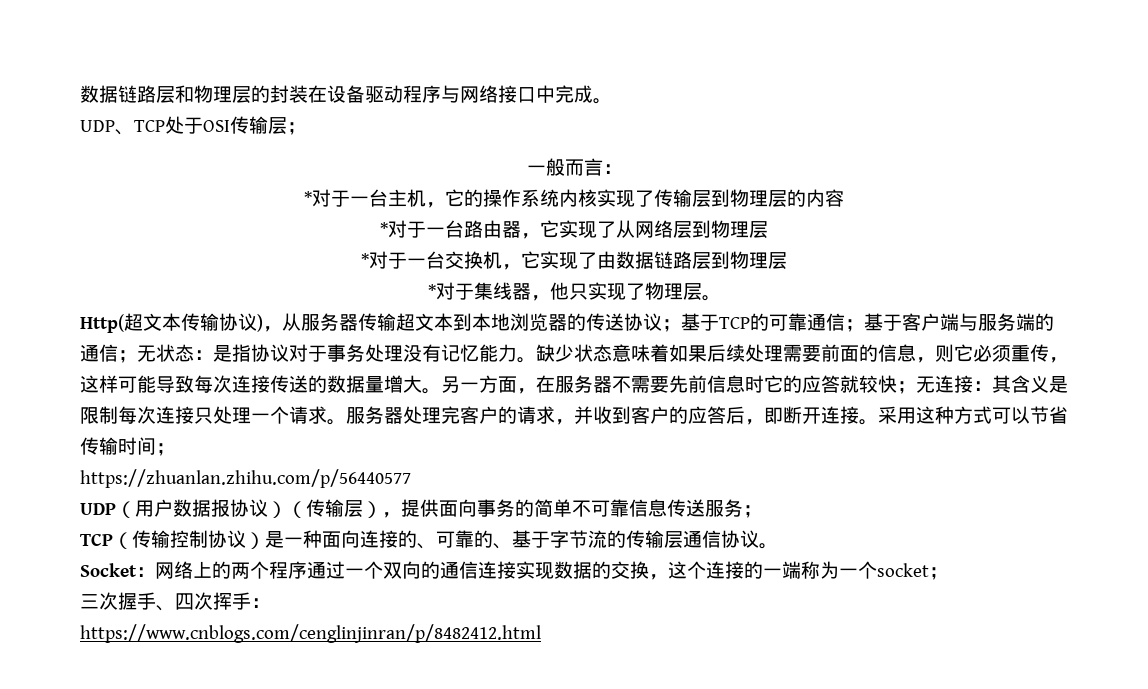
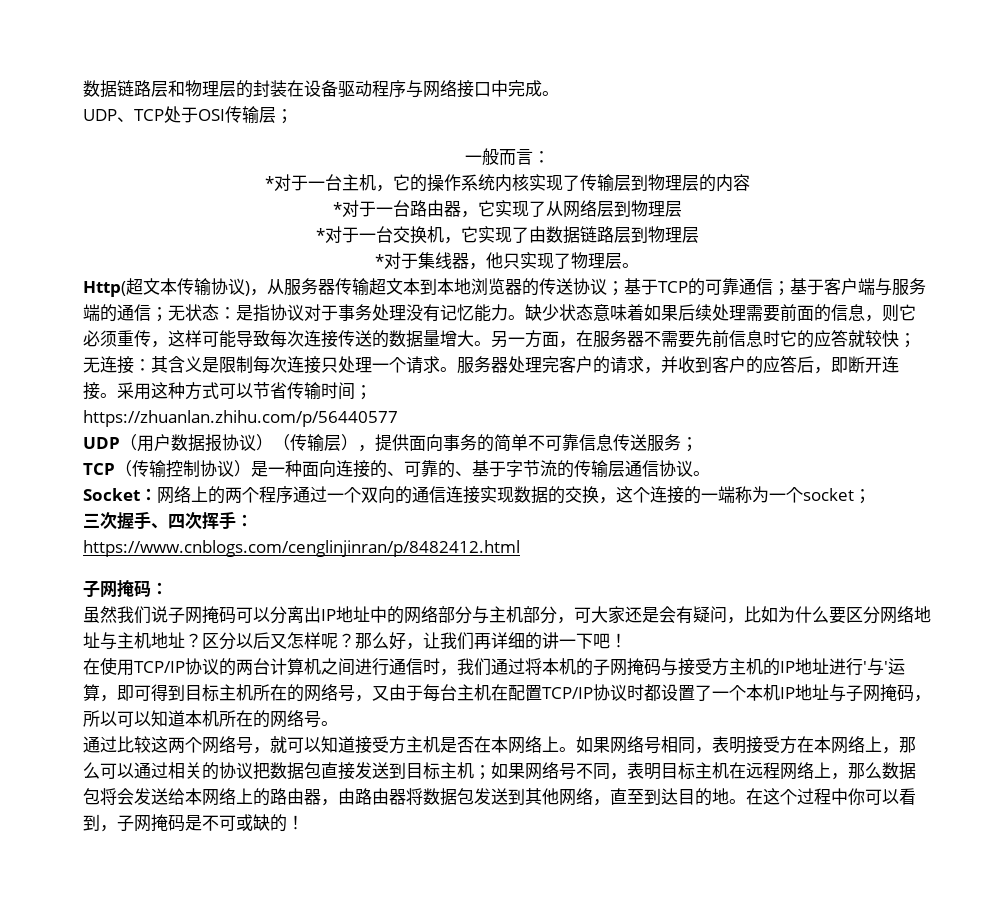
(541, 633) none -> [83,580,168,598] [83,606,931,624] [83,632,627,650] [83,657,905,676] [83,684,931,702] [83,710,338,728] [83,736,916,754] [83,762,916,780] [83,788,916,806] [83,814,304,832] // 子网掩码： // 虽然我们说子网掩码可以分离出IP地址中的网络部分与主机部分，可大家还是会有疑问，比如为什么要区分网络地址与主机地址？区分以后又怎样呢？那么好，让我们再详细的讲一下吧！ // 在使用TCP/IP协议的两台计算机之间进行通信时，我们通过将本机的子网掩码与接受方主机的IP地址进行'与'运算，即可得到目标主机所在的网络号，又由于每台主机在配置TCP/IP协议时都设置了一个本机IP地址与子网掩码，所以可以知道本机所在的网络号。 // 通过比较这两个网络号，就可以知道接受方主机是否在本网络上。如果网络号相同，表明接受方在本网络上，那么可以通过相关的协议把数据包直接发送到目标主机；如果网络号不同，表明目标主机在远程网络上，那么数据包将会发送给本网络上的路由器，由路由器将数据包发送到其他网络，直至到达目的地。在这个过程中你可以看到，子网掩码是不可或缺的！

